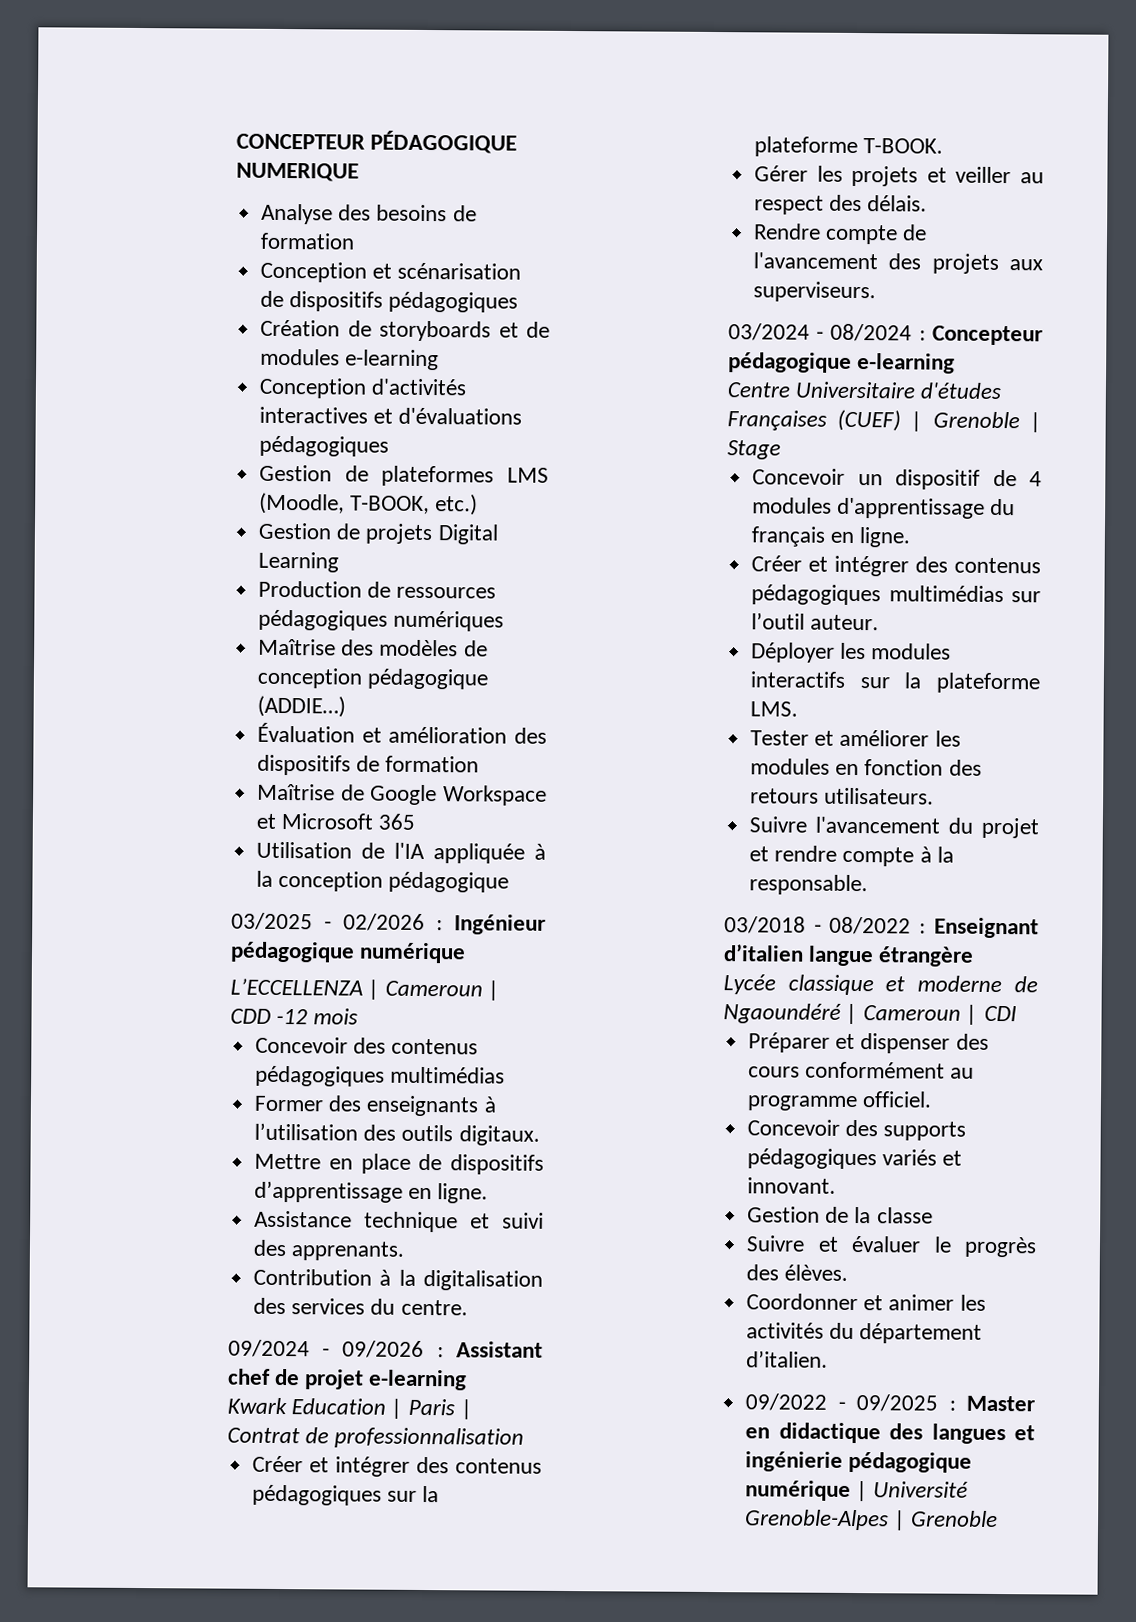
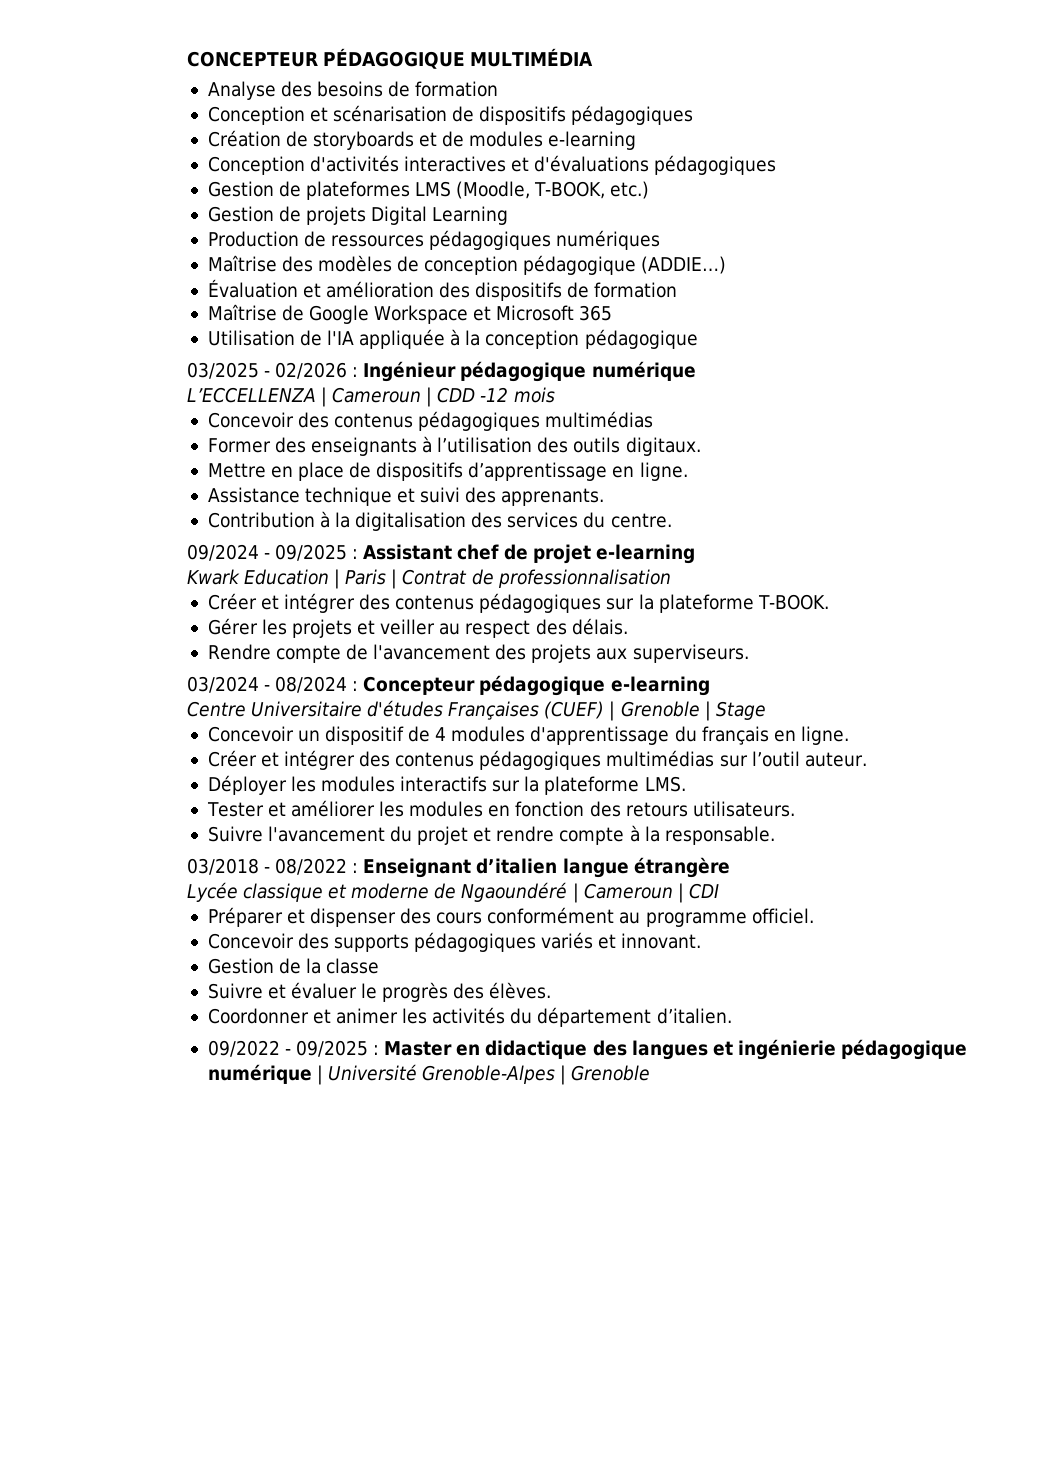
[235,162,359,182] NUMERIQUE -> [470,48,594,67] MULTIMÉDIA
[342,1340,425,1359] 09/2026 -> [275,544,348,561] 09/2025

